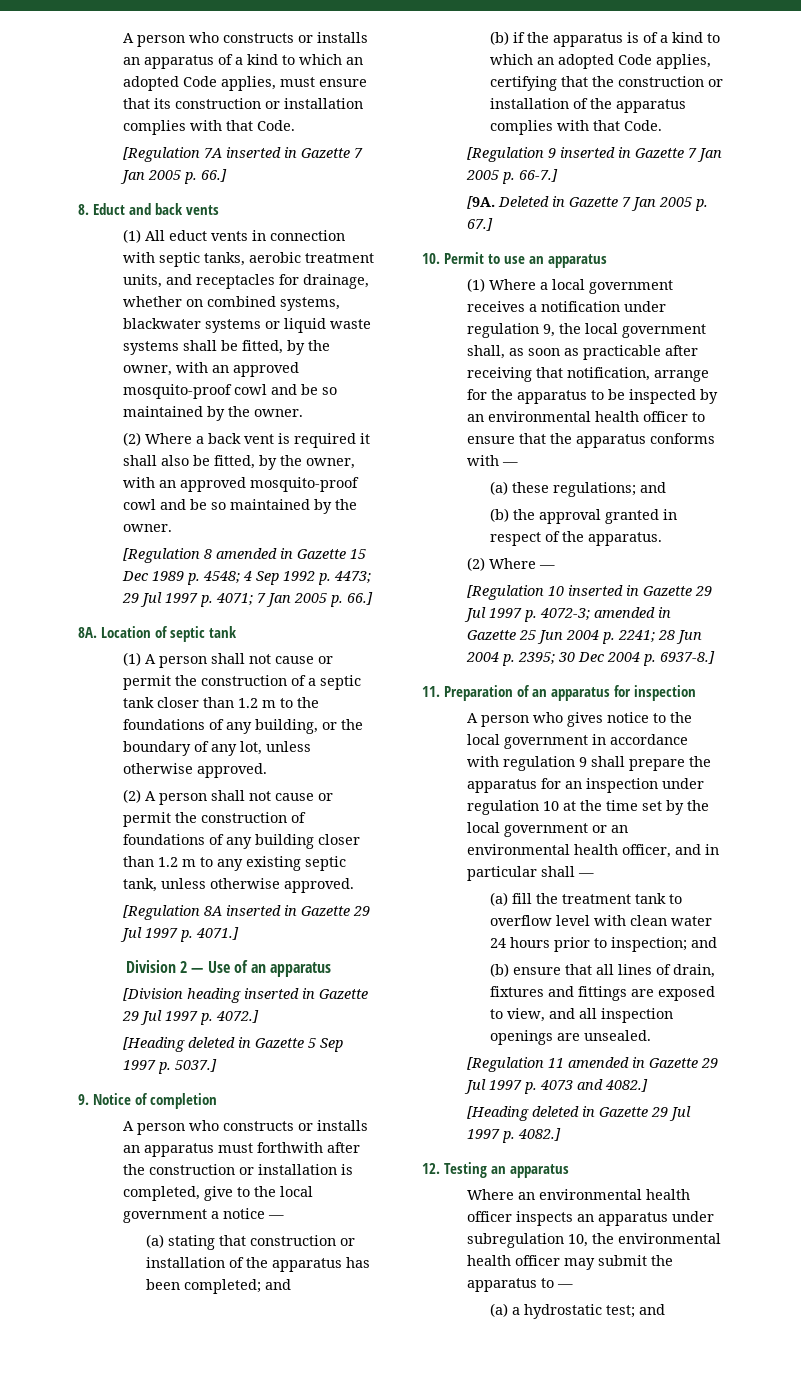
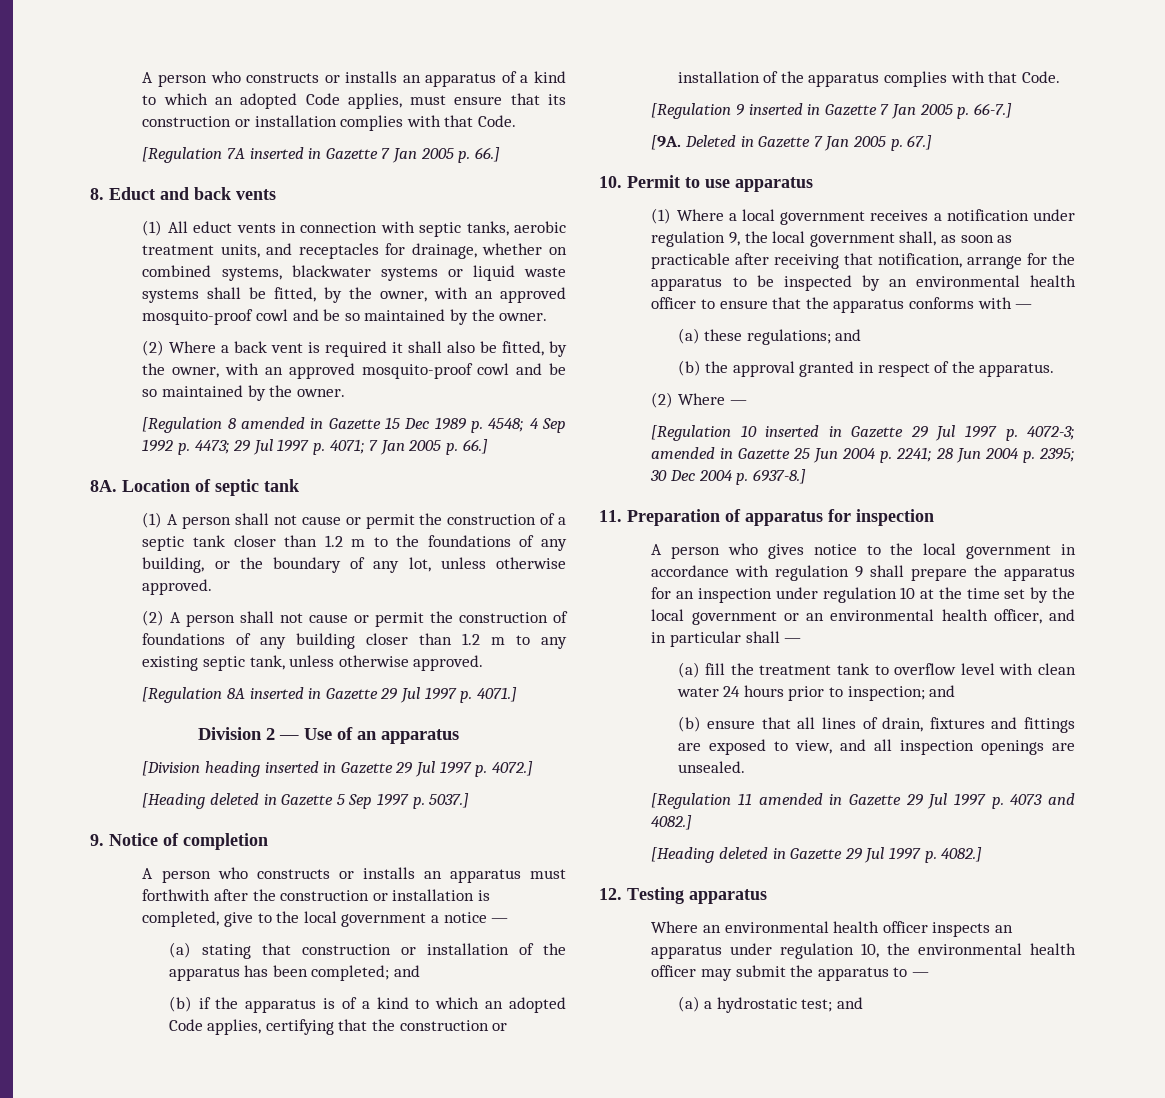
[529,256,544,264] an -> (730, 183) none
[532,689,547,697] an -> (741, 515) none
[491,1166,506,1174] an -> (684, 895) none
[467,1233,565,1248] subregulation -> [780,943,855,959] regulation

